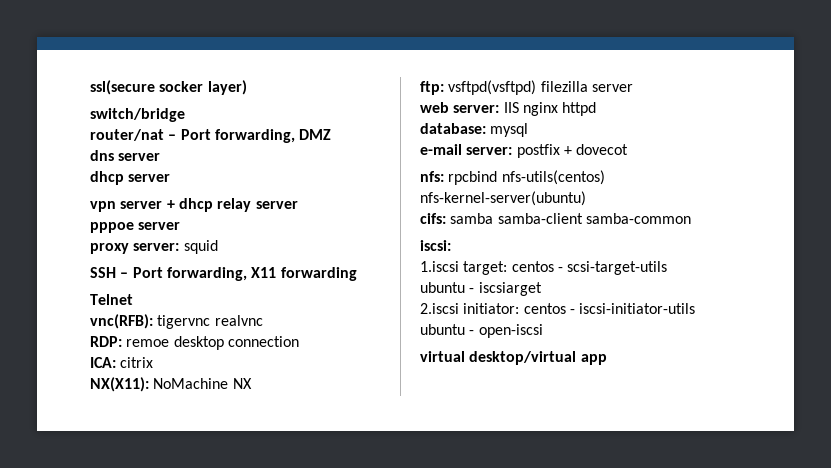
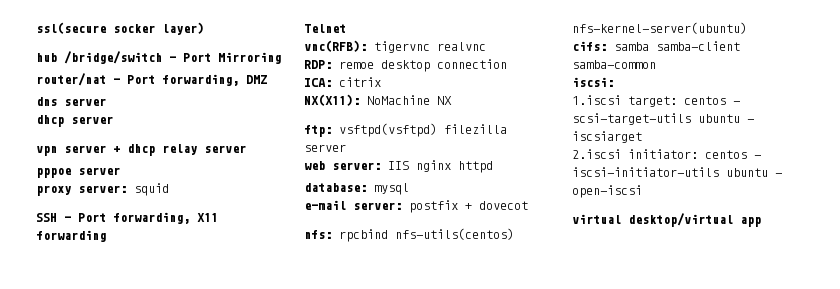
[90,108,185,122] switch/bridge -> [36,51,281,64] hub /bridge/switch – Port Mirroring

